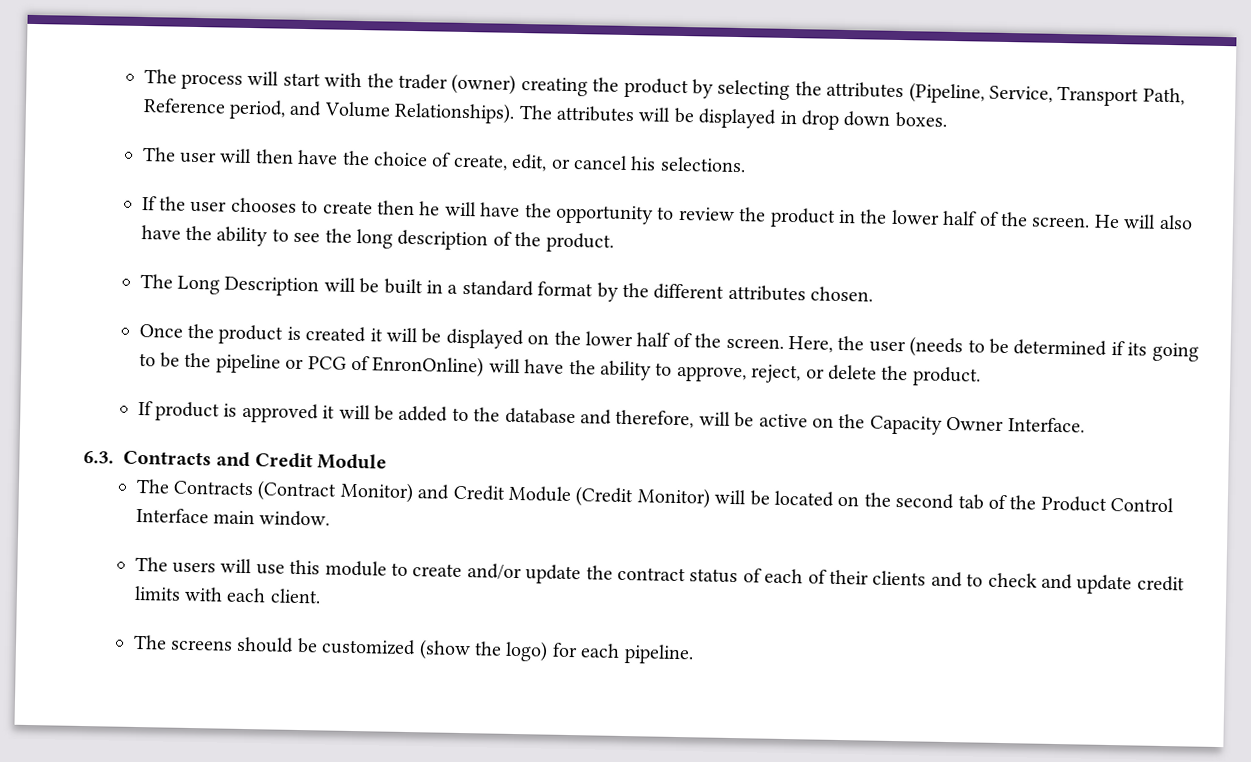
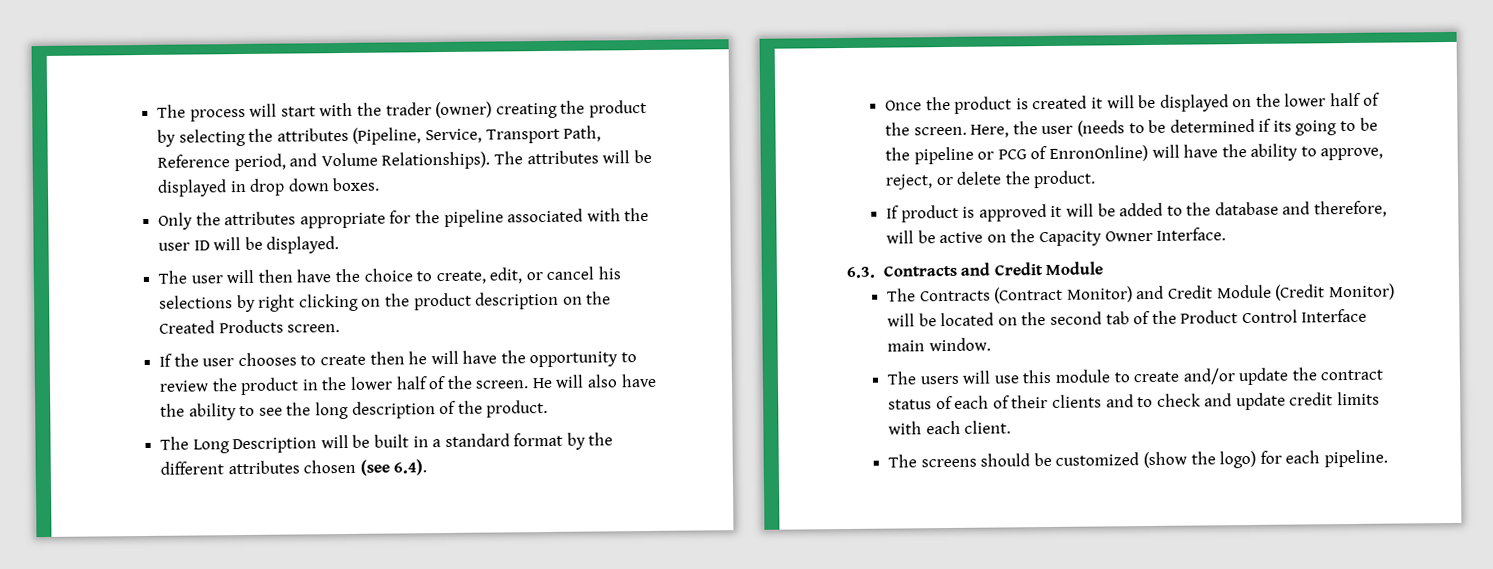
(948, 119) none -> [157,207,650,230] [157,236,340,254] // Only the attributes appropriate for the pipeline associated with the user ID will be displayed.
[431,152,452,167] of -> [416,271,433,282] to
[659,156,746,173] selections. -> [158,291,612,313] [158,319,341,334] selections by right clicking on the product description on the Created Products screen.
[810,286,874,302] chosen. -> [303,459,428,476] chosen (see 6.4).

